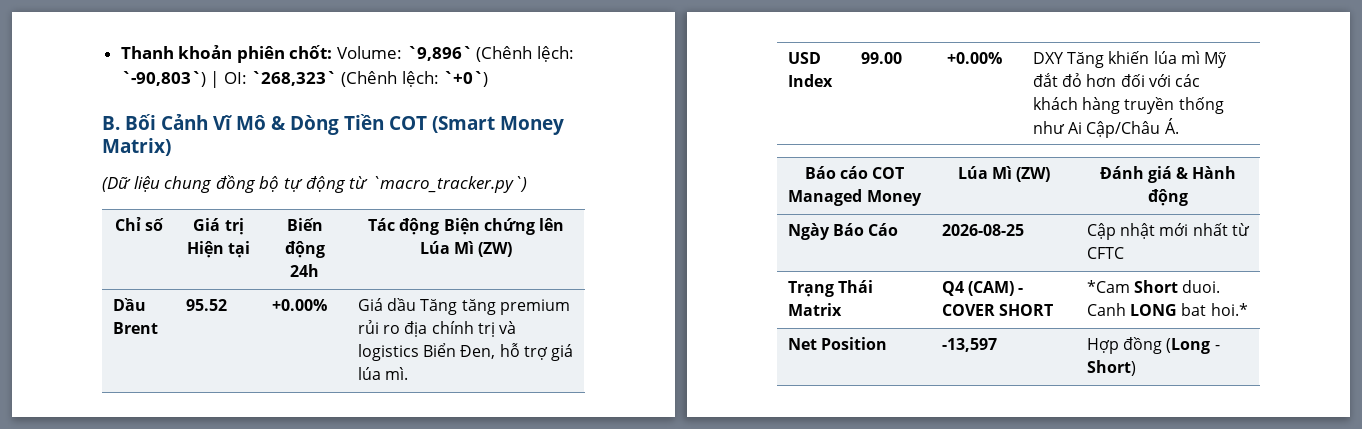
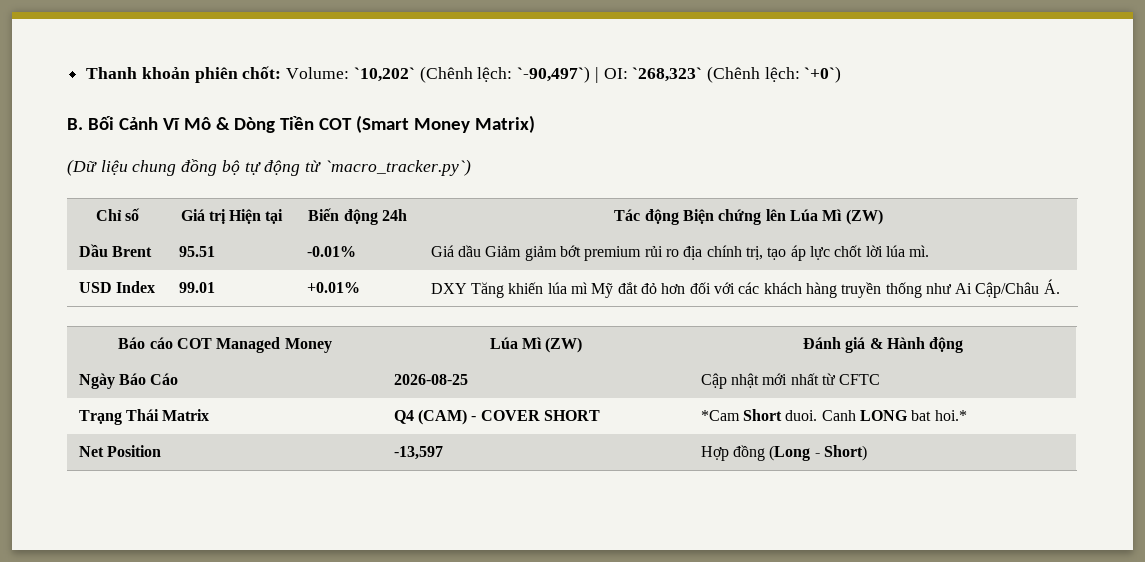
[406,46,574,62] [120,71,206,87] `9,896` (Chênh lệch: `-90,803`) -> [353,66,591,83] `10,202` (Chênh lệch: `-90,497`)
[186,299,228,311] [272,299,328,311] 95.52 | +0.00% -> [178,246,215,257] [306,246,356,257] 95.51 | -0.01%
[420,299,496,315] Tăng tăng -> [485,245,582,261] Giảm giảm bớt
[477,321,517,337] [358,343,574,361] trị và logistics Biển Đen, hỗ trợ giá -> [745,245,883,261] trị, tạo áp lực chốt lời
[861,52,903,64] [947,52,1003,64] 99.00 | +0.00% -> [178,282,215,293] [306,282,360,293] 99.01 | +0.01%

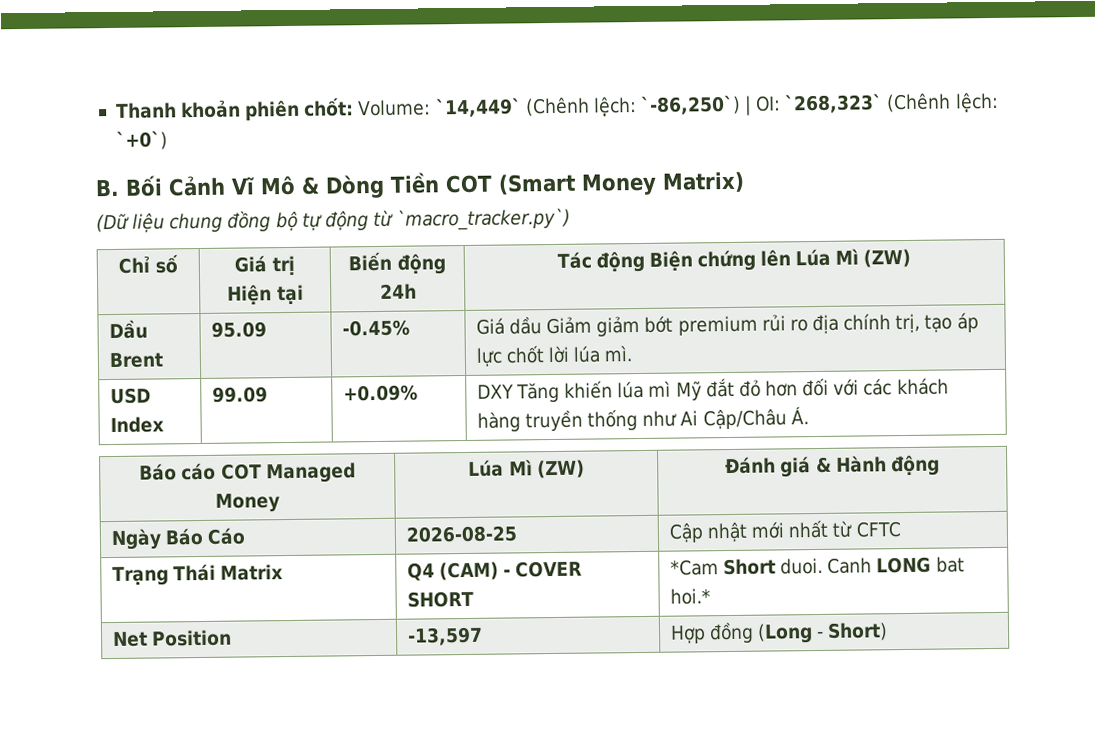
[353,66,591,83] `10,202` (Chênh lệch: `-90,497`) -> [434,94,741,118] `14,449` (Chênh lệch: `-86,250`)
[178,246,215,257] [306,246,356,257] 95.51 | -0.01% -> [210,321,267,338] [341,319,410,337] 95.09 | -0.45%
[178,282,215,293] [306,282,360,293] 99.01 | +0.01% -> [211,386,268,403] [342,384,418,402] 99.09 | +0.09%

